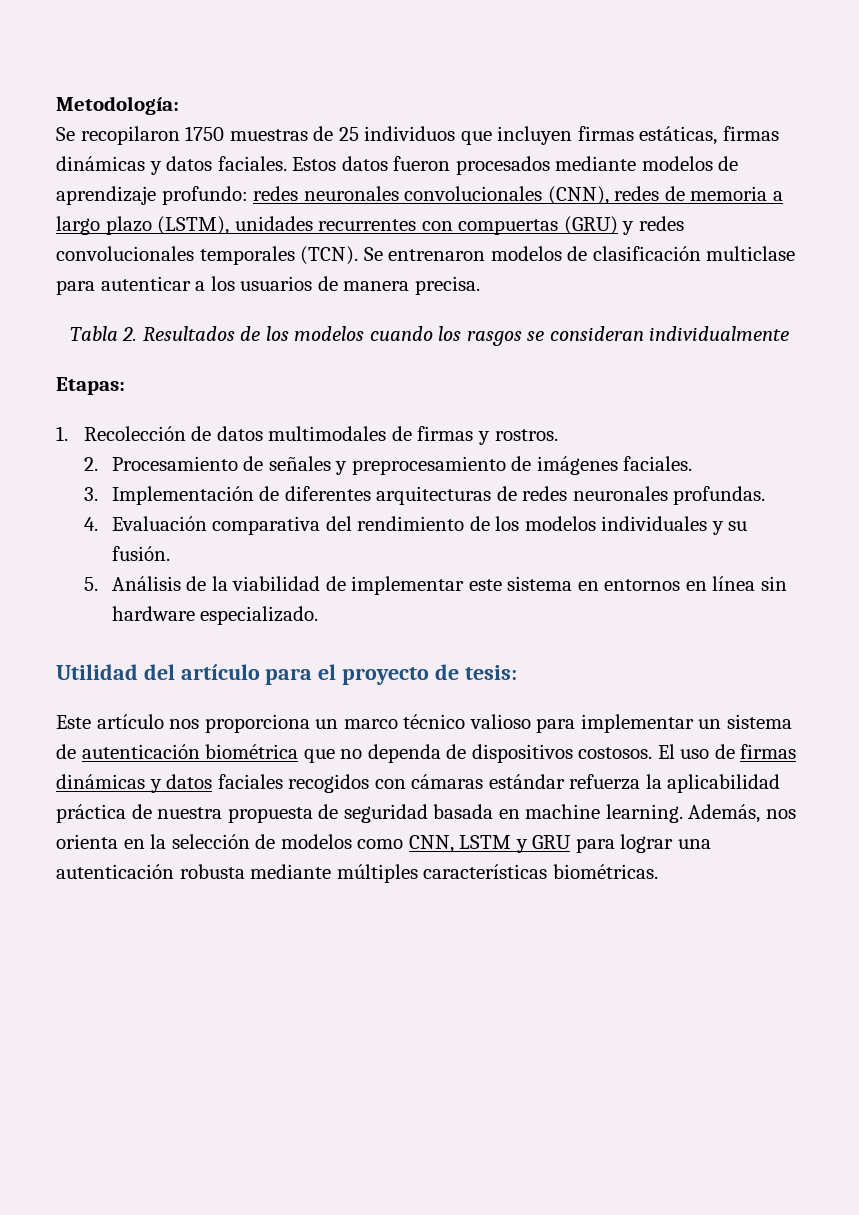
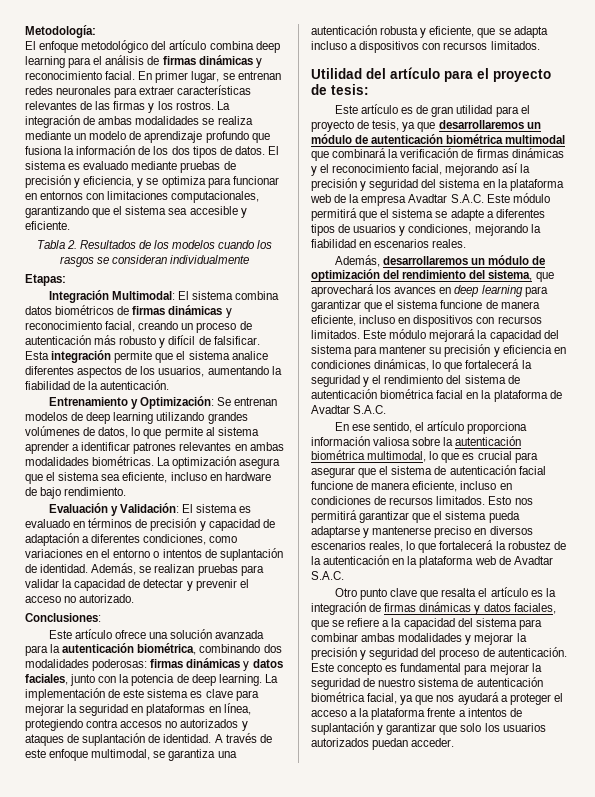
[56,126,779,145] [56,156,739,175] [56,186,783,205] [56,216,684,235] [56,246,796,265] [56,276,480,295] Se recopilaron 1750 muestras de 25 individuos que incluyen firmas estáticas, firmas dinámicas y datos faciales. Estos datos fueron procesados mediante modelos de aprendizaje profundo: redes neuronales convolucionales (CNN), redes de memoria a largo plazo (LSTM), unidades recurrentes con compuertas (GRU) y redes convolucionales temporales (TCN). Se entrenaron modelos de clasificación multiclase para autenticar a los usuarios de manera precisa. -> [25,40,280,53] [25,55,262,68] [25,71,281,83] [25,85,252,98] [25,101,230,113] [25,115,253,128] [25,131,270,143] [25,145,279,158] [25,161,236,173] [25,175,279,188] [25,191,260,203] [25,206,247,218] [25,221,70,230] El enfoque metodológico del artículo combina deep learning para el análisis de firmas dinámicas y reconocimiento facial. En primer lugar, se entrenan redes neuronales para extraer características relevantes de las firmas y los rostros. La integración de ambas modalidades se realiza mediante un modelo de aprendizaje profundo que fusiona la información de los dos tipos de datos. El sistema es evaluado mediante pruebas de precisión y eficiencia, y se optimiza para funcionar en entornos con limitaciones computacionales, garantizando que el sistema sea accesible y eficiente.
[56,426,558,445] [83,456,693,475] [83,486,766,505] [83,516,748,535] [111,546,170,561] [83,576,787,595] [111,606,319,625] 1. Recolección de datos multimodales de firmas y rostros. // 2. Procesamiento de señales y preprocesamiento de imágenes faciales. // 3. Implementación de diferentes arquitecturas de redes neuronales profundas. // 4. Evaluación comparativa del rendimiento de los modelos individuales y su fusión. // 5. Análisis de la viabilidad de implementar este sistema en entornos en línea sin hardware especializado. -> [48,290,280,303] [25,305,232,318] [25,321,252,333] [25,335,260,348] [25,350,268,363] [25,366,282,378] [25,380,170,390] [48,396,278,409] [25,412,248,424] [25,426,259,439] [25,442,284,454] [25,456,281,469] [25,472,271,484] [25,487,127,499] [48,503,252,516] [25,518,275,531] [25,533,238,546] [25,548,283,561] [25,563,264,576] [25,579,249,591] [25,594,135,603] [25,613,101,622] [48,629,265,639] [25,643,282,656] [25,658,283,671] [25,674,278,686] [25,688,259,701] [25,703,251,716] [25,719,248,731] [25,733,272,746] [25,749,237,761] [311,25,548,38] [311,41,540,53] Integración Multimodal: El sistema combina datos biométricos de firmas dinámicas y reconocimiento facial, creando un proceso de autenticación más robusto y difícil de falsificar. Esta integración permite que el sistema analice diferentes aspectos de los usuarios, aumentando la fiabilidad de la autenticación. // Entrenamiento y Optimización: Se entrenan modelos de deep learning utilizando grandes volúmenes de datos, lo que permite al sistema aprender a identificar patrones relevantes en ambas modalidades biométricas. La optimización asegura que el sistema sea eficiente, incluso en hardware de bajo rendimiento. // Evaluación y Validación: El sistema es evaluado en términos de precisión y capacidad de adaptación a diferentes condiciones, como variaciones en el entorno o intentos de suplantación de identidad. Además, se realizan pruebas para validar la capacidad de detectar y prevenir el acceso no autorizado. // Conclusiones: // Este artículo ofrece una solución avanzada para la autenticación biométrica, combinando dos modalidades poderosas: firmas dinámicas y datos faciales, junto con la potencia de deep learning. La implementación de este sistema es clave para mejorar la seguridad en plataformas en línea, protegiendo contra accesos no autorizados y ataques de suplantación de identidad. A través de este enfoque multimodal, se garantiza una autenticación robusta y eficiente, que se adapta incluso a dispositivos con recursos limitados.
[169,714,792,733] [56,744,710,763] nos proporciona un marco técnico valioso para implementar un sistema de autenticación biométrica que no dependa de dispositivos costosos. El uso -> [401,105,530,117] [311,120,541,132] [311,134,566,144] [311,148,564,161] [311,163,530,176] [311,178,564,191] [310,193,550,206] [311,208,545,221] [311,224,541,236] [311,239,467,248] [334,255,546,267] [311,269,554,282] [311,284,548,297] [311,300,540,312] [311,315,542,327] [311,329,559,342] [311,344,566,357] [311,359,532,372] [311,375,520,387] [311,389,562,402] [311,405,387,414] [334,421,528,434] [311,436,522,446] [311,450,538,463] [311,465,546,478] [311,481,512,492] [311,496,533,505] [311,510,520,523] [311,526,533,538] [311,540,566,553] [311,555,553,568] [311,571,344,580] [334,587,556,600] [311,602,366,615] es de gran utilidad para el proyecto de tesis, ya que desarrollaremos un módulo de autenticación biométrica multimodal que combinará la verificación de firmas dinámicas y el reconocimiento facial, mejorando así la precisión y seguridad del sistema en la plataforma web de la empresa Avadtar S.A.C. Este módulo permitirá que el sistema se adapte a diferentes tipos de usuarios y condiciones, mejorando la fiabilidad en escenarios reales. // Además, desarrollaremos un módulo de optimización del rendimiento del sistema, que aprovechará los avances en deep learning para garantizar que el sistema funcione de manera eficiente, incluso en dispositivos con recursos limitados. Este módulo mejorará la capacidad del sistema para mantener su precisión y eficiencia en condiciones dinámicas, lo que fortalecerá la seguridad y el rendimiento del sistema de autenticación biométrica facial en la plataforma de Avadtar S.A.C. // En ese sentido, el artículo proporciona información valiosa sobre la autenticación biométrica multimodal, lo que es crucial para asegurar que el sistema de autenticación facial funcione de manera eficiente, incluso en condiciones de recursos limitados. Esto nos permitirá garantizar que el sistema pueda adaptarse y mantenerse preciso en diversos escenarios reales, lo que fortalecerá la robustez de la autenticación en la plataforma web de Avadtar S.A.C. // Otro punto clave que resalta el artículo es la integración
[217,774,781,793] [56,804,796,823] [56,834,711,853] [56,864,658,883] faciales recogidos con cámaras estándar refuerza la aplicabilidad práctica de nuestra propuesta de seguridad basada en machine learning. Además, nos orienta en la selección de modelos como CNN, LSTM y GRU para lograr una autenticación robusta mediante múltiples características biométricas. -> [513,603,556,614] [311,618,542,630] [311,633,527,645] [311,647,567,660] [311,663,542,675] [311,677,543,690] [311,692,563,705] [311,708,522,720] [311,722,546,735] [311,738,455,750] faciales, que se refiere a la capacidad del sistema para combinar ambas modalidades y mejorar la precisión y seguridad del proceso de autenticación. Este concepto es fundamental para mejorar la seguridad de nuestro sistema de autenticación biométrica facial, ya que nos ayudará a proteger el acceso a la plataforma frente a intentos de suplantación y garantizar que solo los usuarios autorizados puedan acceder.

